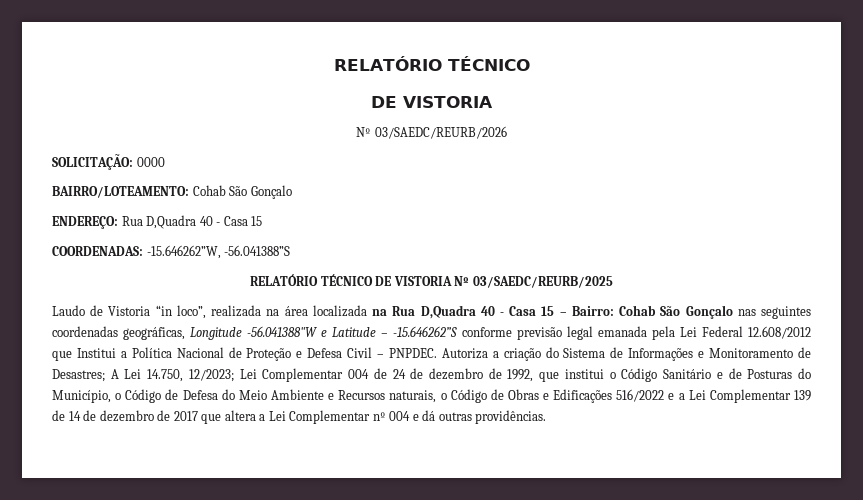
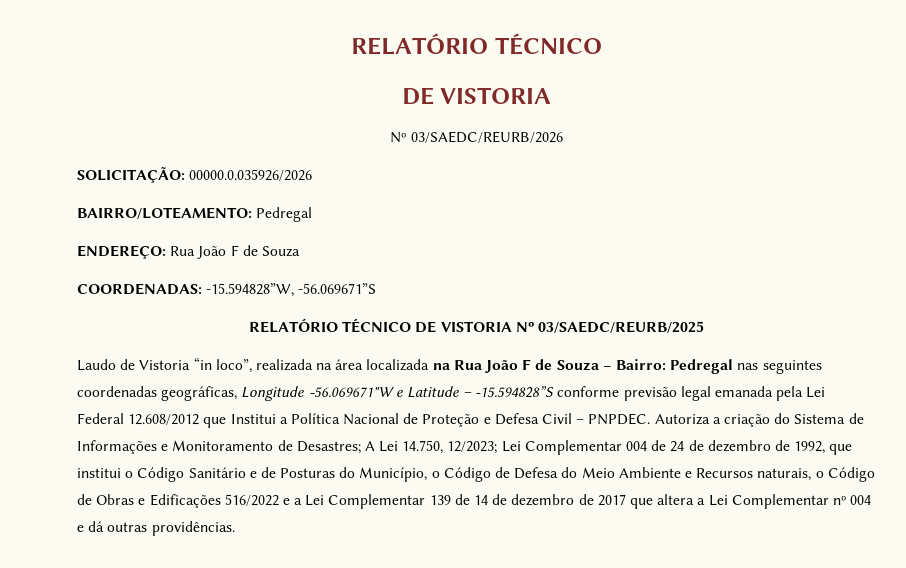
[136,157,165,167] 0000 -> [189,169,313,181] 00000.0.035926/2026
[192,185,292,199] Cohab São Gonçalo -> [256,207,313,222] Pedregal
[146,215,263,229] D,Quadra 40 - Casa 15 -> [197,245,300,259] João F de Souza
[146,245,291,259] -15.646262”W, -56.041388”S -> [206,283,377,297] -15.594828”W, -56.069671”S
[420,305,733,319] D,Quadra 40 - Casa 15 – Bairro: Cohab São Gonçalo -> [485,359,734,374] João F de Souza – Bairro: Pedregal
[247,326,318,337] -56.041388"W -> [308,387,394,398] -56.069671"W
[393,326,458,337] -15.646262”S -> [475,386,555,398] -15.594828”S

